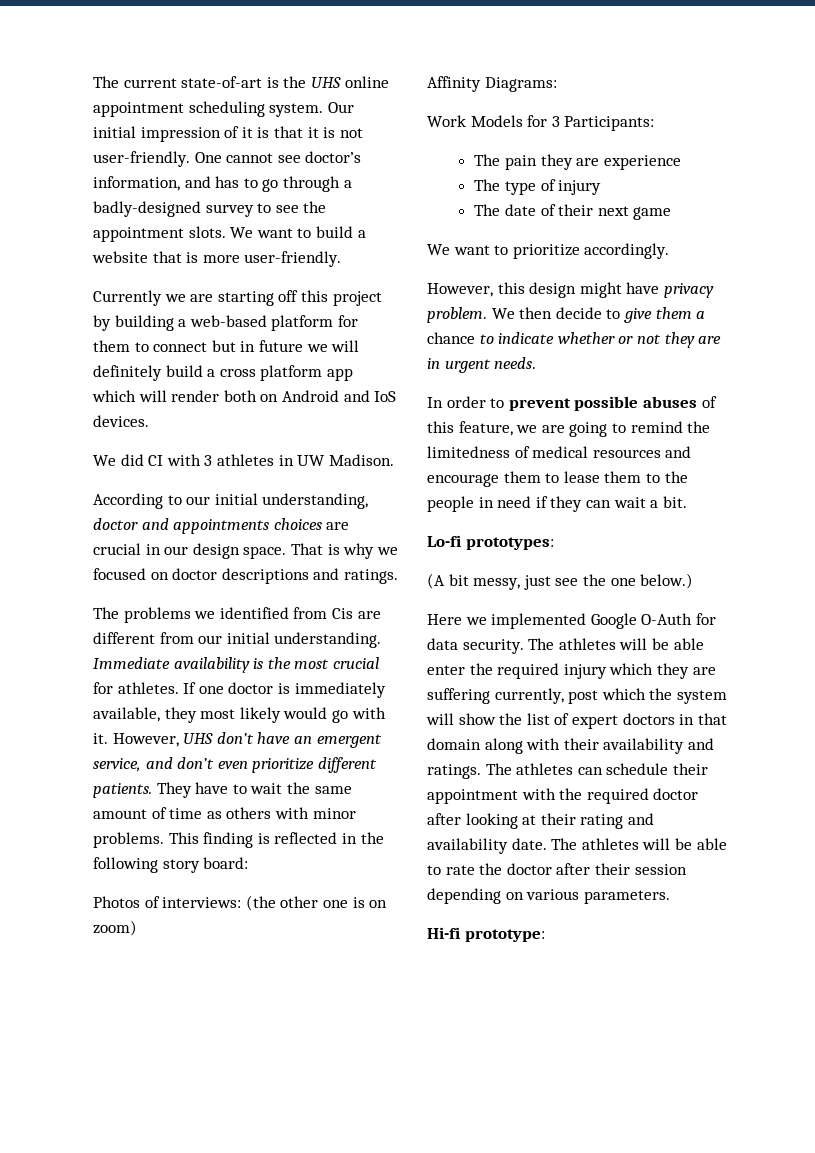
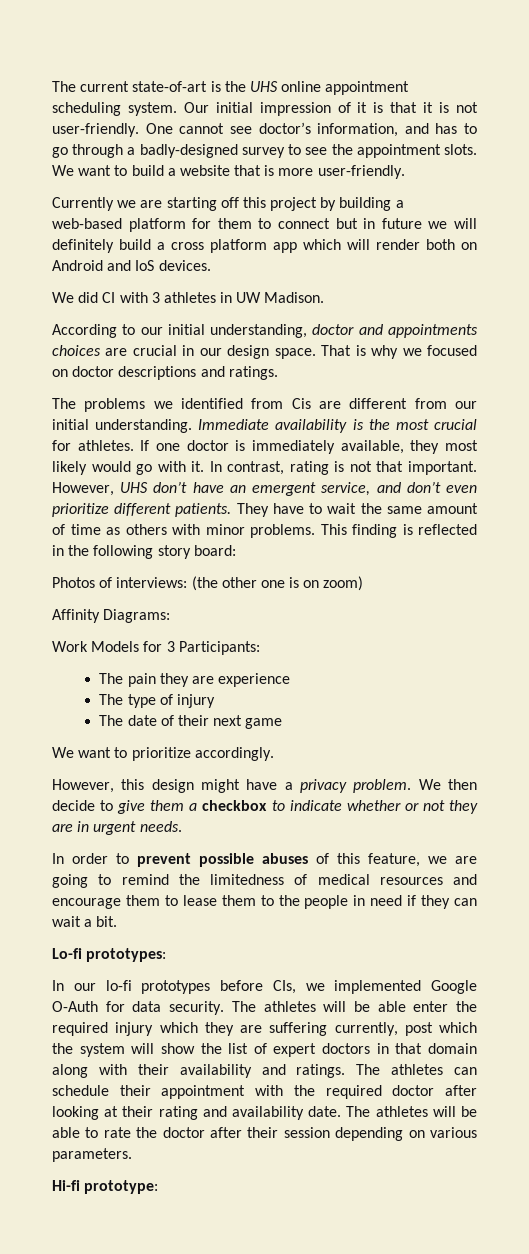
(108, 738) none -> [209,461,477,475] In contrast, rating is not that important.
(660, 288) none -> [284,782,293,790] a
[427,332,475,344] chance -> [202,800,268,811] checkbox
[427,573,694,590] [427,614,462,625] (A bit messy, just see the one below.) // Here -> [52,980,296,994] In our lo-fi prototypes before CIs,

